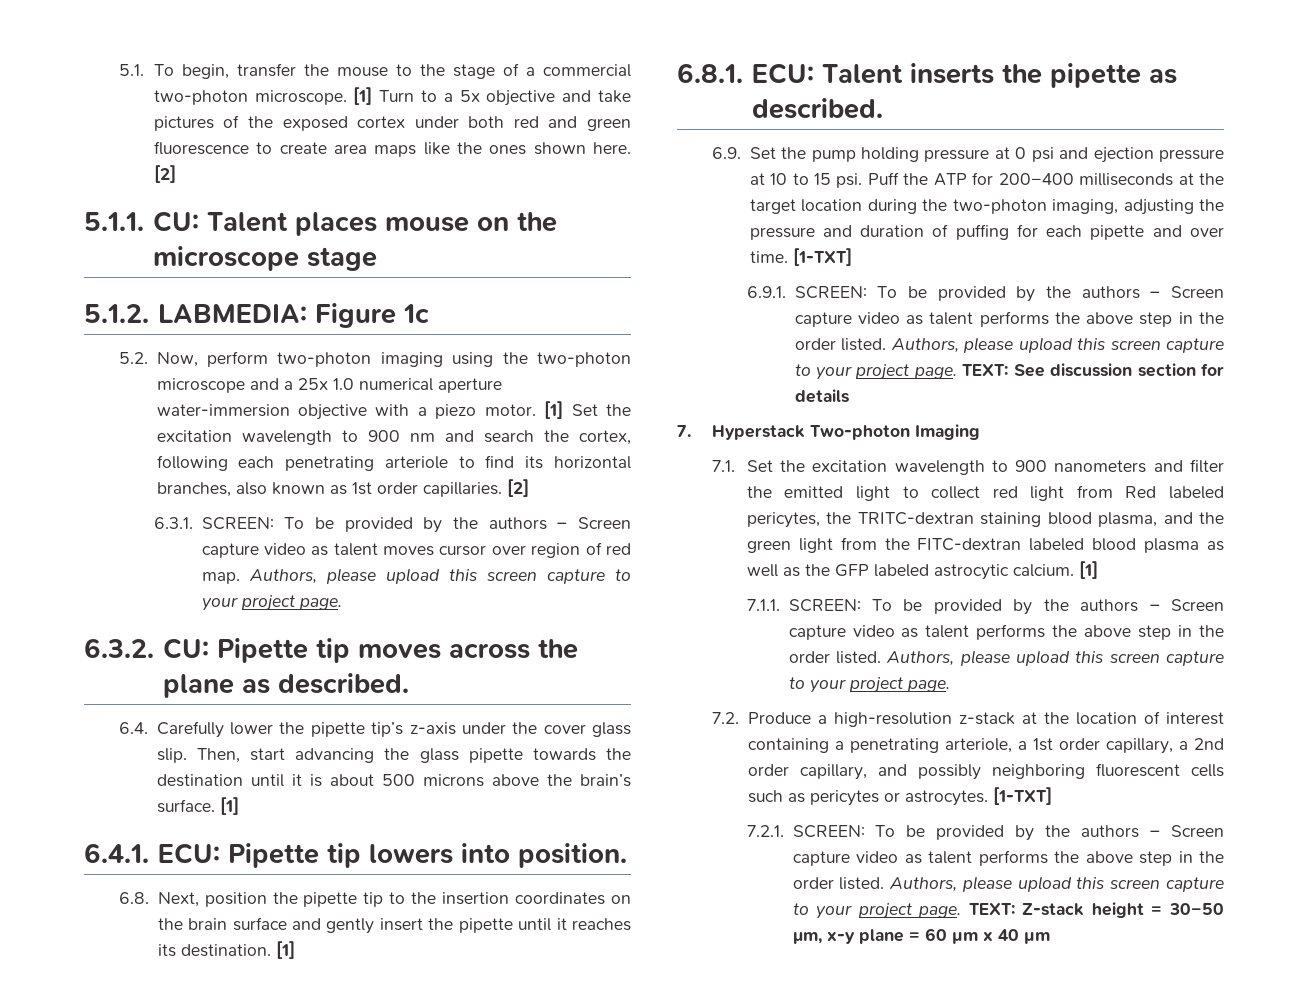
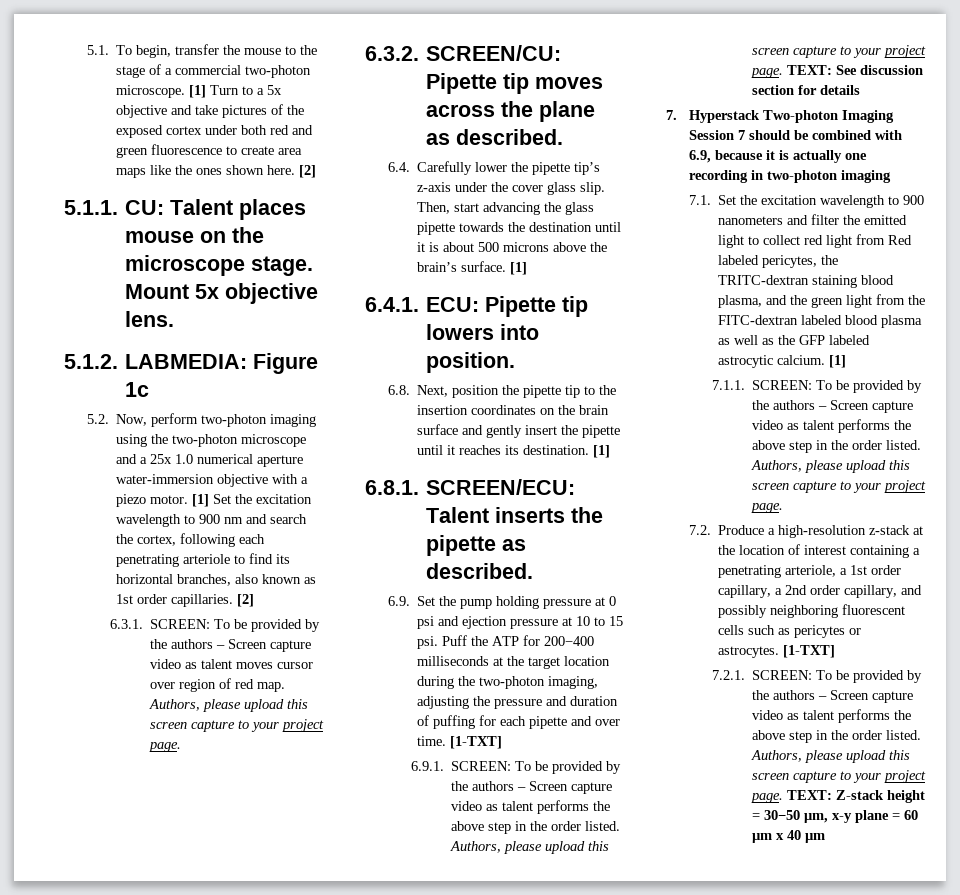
[306,247,377,271] stage -> [251,256,314,276] [125,283,319,304] [125,311,175,327] stage. Mount 5x objective lens.
[162,638,209,659] CU: -> [426,45,562,61] SCREEN/CU:
[751,63,814,84] ECU: -> [426,479,576,495] SCREEN/ECU:
(980, 432) none -> [689,130,903,140] [689,150,868,163] [689,170,892,183] Session 7 should be combined with 6.9, because it is actually one recording in two-photon imaging

